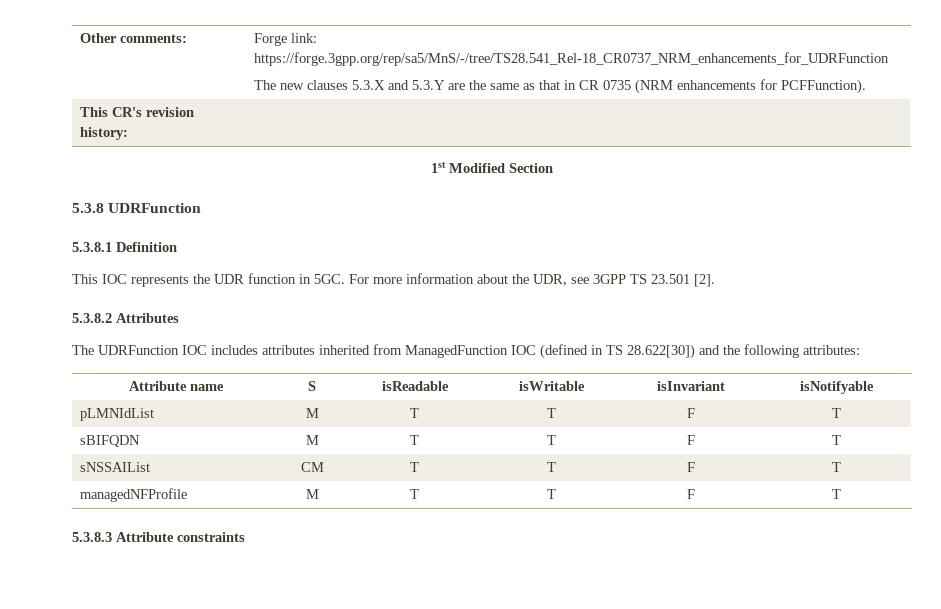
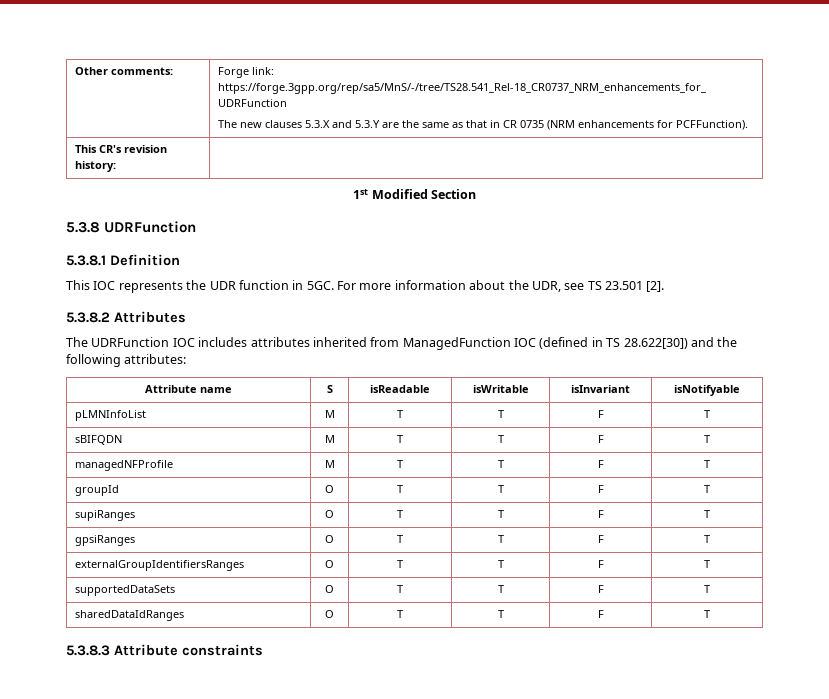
[593,274,626,284] 3GPP -> (585, 286) none
[80,408,155,421] pLMNIdList -> [75,410,147,421] pLMNInfoList
[80,462,151,472] [300,462,324,472] [410,462,419,472] [547,462,556,472] [686,462,695,472] [832,462,841,472] [80,488,188,502] [305,489,319,499] sNSSAIList | CM | T | T | F | T // managedNFProfile | M -> [75,460,174,471] [324,460,335,468] [397,460,403,468] [497,460,504,468] [597,460,604,468] [704,460,710,468] [75,485,120,496] [325,485,334,493] [397,485,403,493] [497,485,504,493] [597,485,604,493] [704,485,710,493] [75,510,136,521] [325,510,334,518] [397,510,403,518] [497,510,504,518] [597,510,604,518] [704,510,710,518] [75,535,136,546] [325,535,334,543] [397,535,403,543] [497,535,504,543] [597,535,604,543] [704,535,710,543] [75,560,245,571] [325,560,334,568] [397,560,403,568] [497,560,504,568] [597,560,604,568] [704,560,710,568] [75,585,176,596] [325,585,334,593] [397,585,403,593] [497,585,504,593] [597,585,604,593] [704,585,710,593] [75,610,185,621] [325,610,334,618] managedNFProfile | M | T | T | F | T // groupId | O | T | T | F | T // supiRanges | O | T | T | F | T // gpsiRanges | O | T | T | F | T // externalGroupIdentifiersRanges | O | T | T | F | T // supportedDataSets | O | T | T | F | T // sharedDataIdRanges | O

